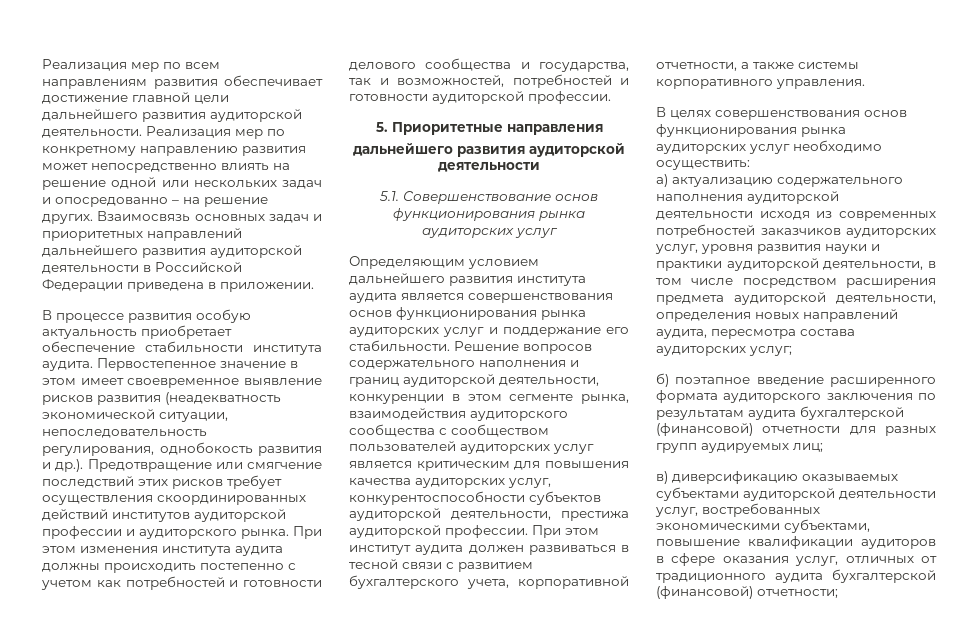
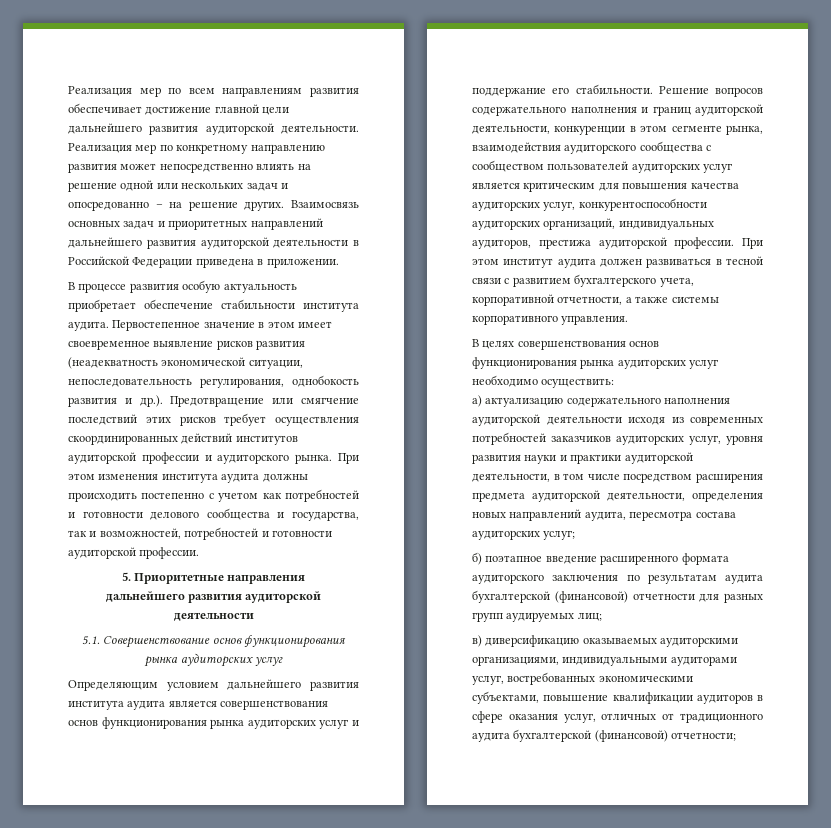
[529,491,601,505] [349,508,551,521] субъектов аудиторской деятельности, -> [472,218,714,230] [472,239,531,249] аудиторских организаций, индивидуальных аудиторов,
[656,487,936,501] субъектами аудиторской деятельности -> [660,637,739,647] [472,656,737,666] аудиторскими организациями, индивидуальными аудиторами

